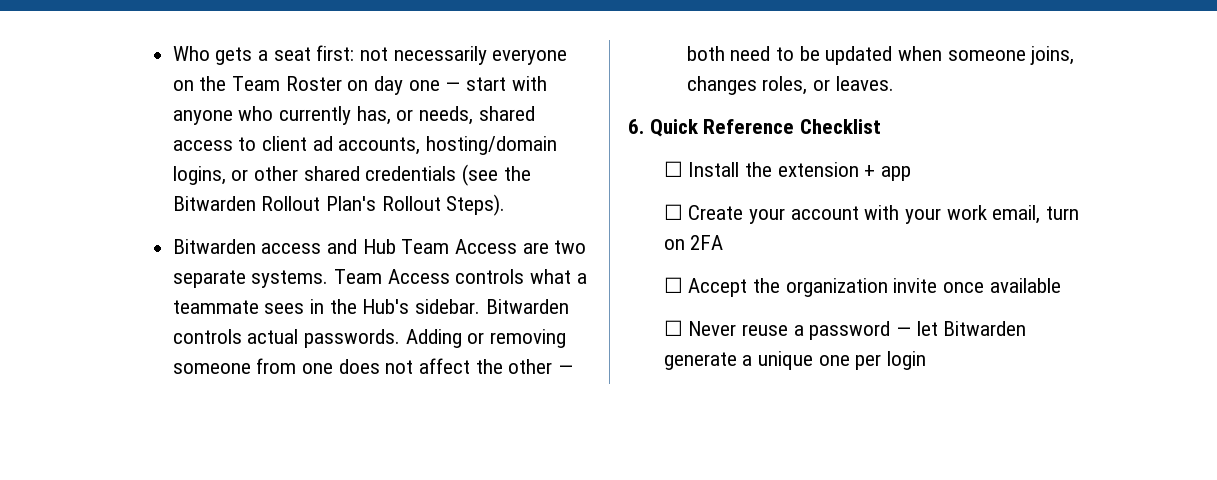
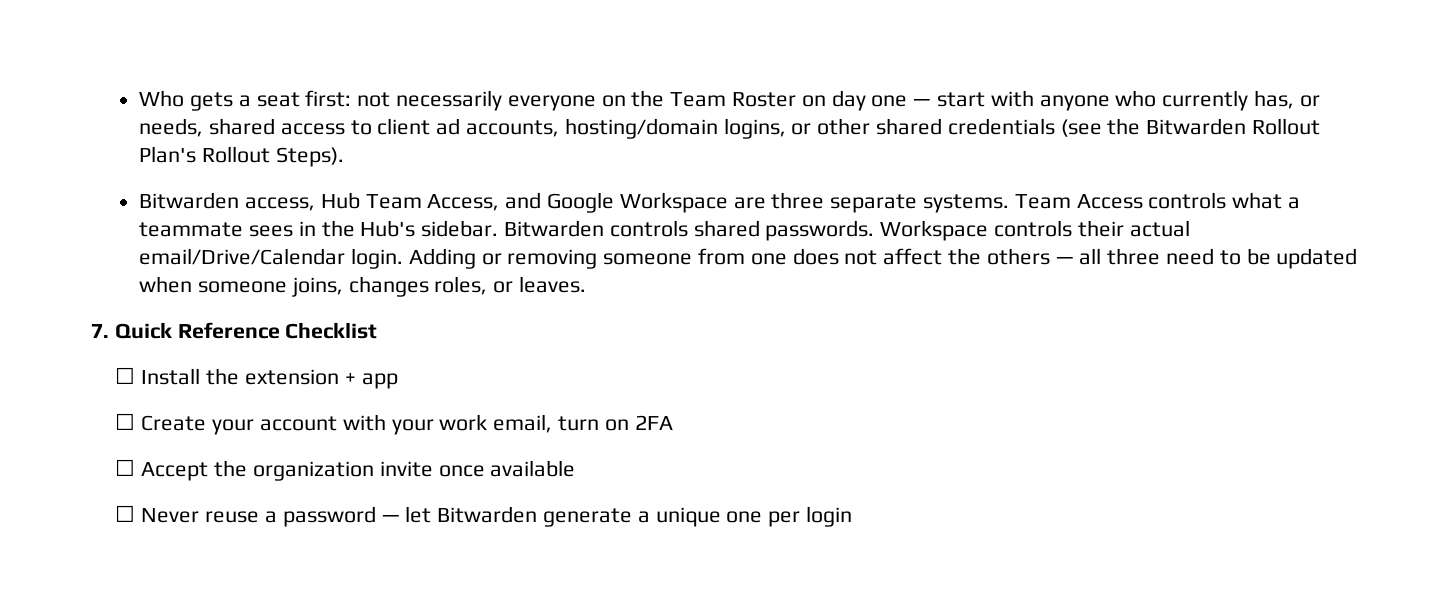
[261,239,587,254] access and Hub Team Access are two -> [244,192,825,213] access, Hub Team Access, and Google Workspace are three
[247,329,401,348] actual passwords. -> [693,220,1190,241] [139,248,403,269] shared passwords. Workspace controls their actual email/Drive/Calendar login.
[508,359,574,374] [686,46,725,61] other — both -> [986,248,1161,265] others — all three
[628,119,644,134] 6. -> [91,324,109,338] 7.

